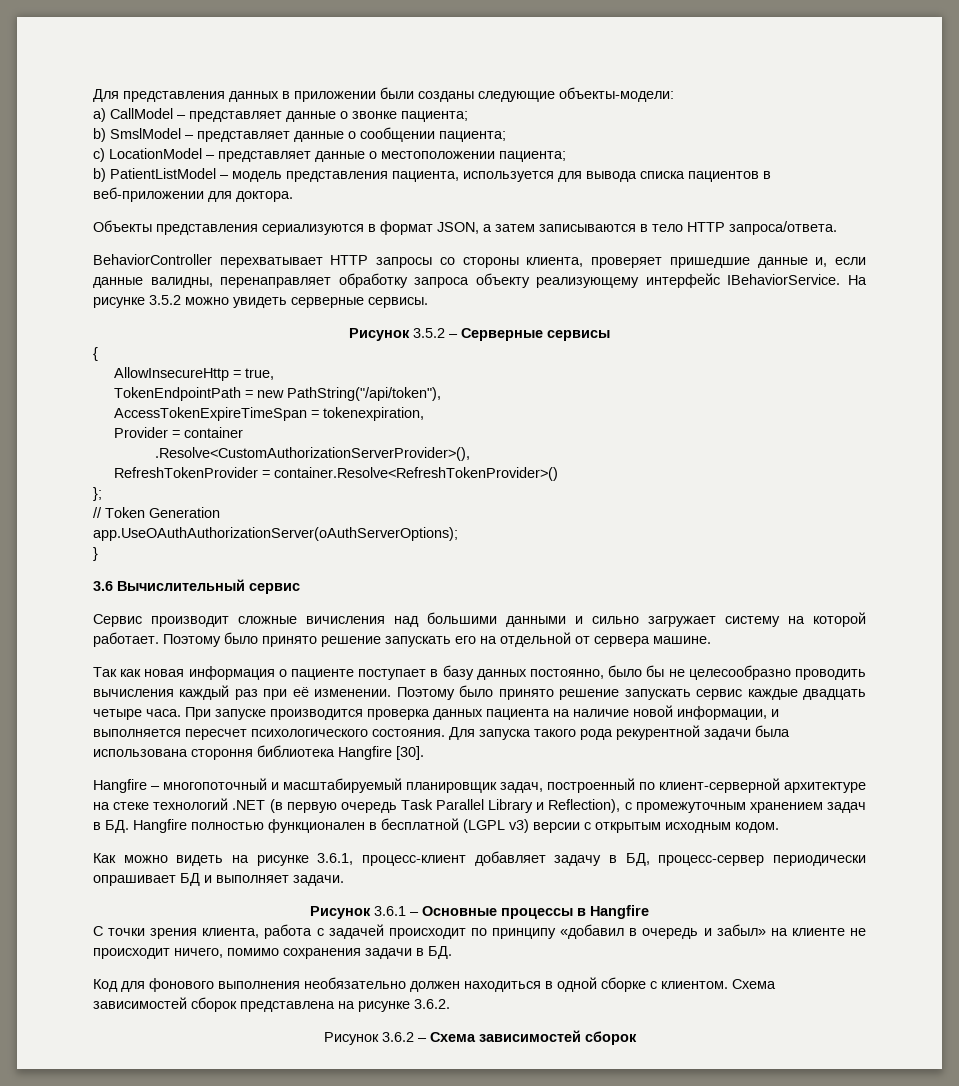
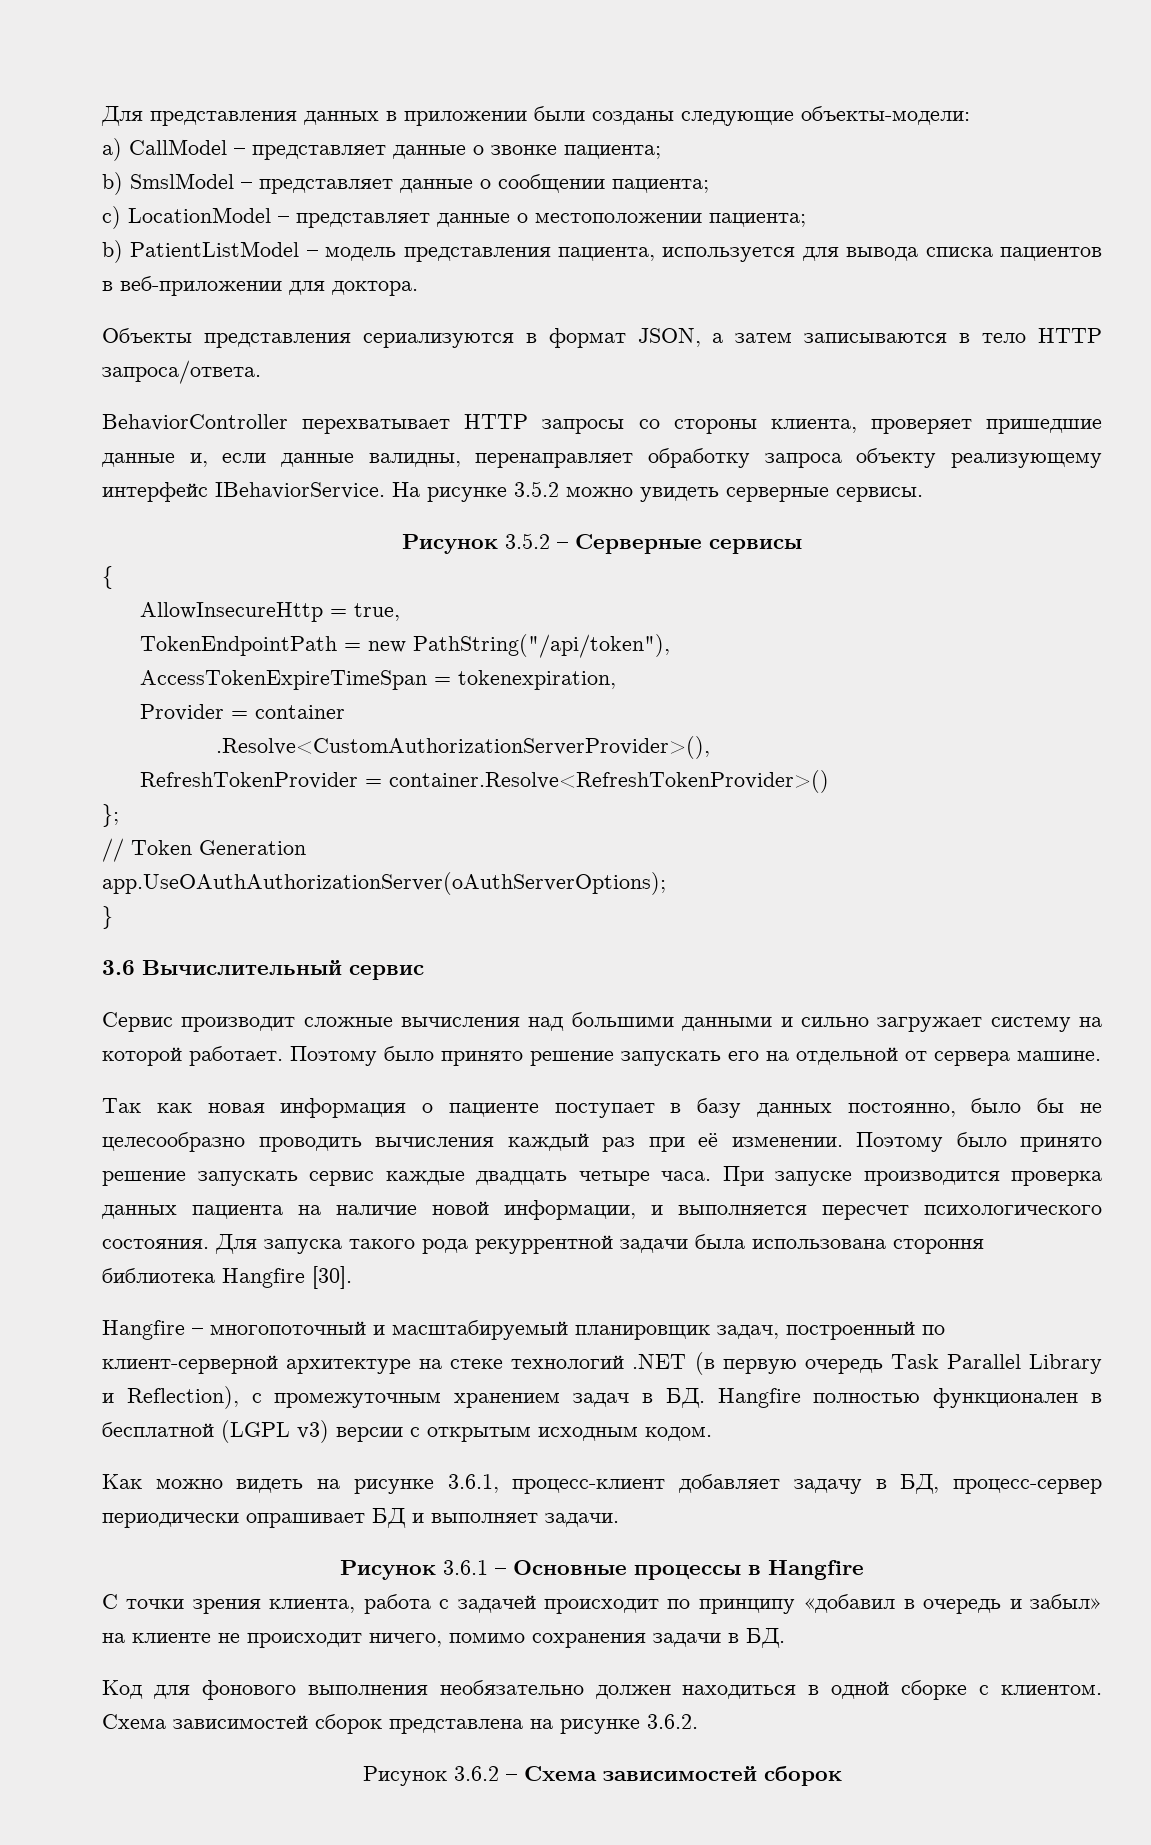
[306,616,385,624] вичисления -> [401,1017,521,1027] вычисления
[616,725,700,740] рекурентной -> [475,1235,613,1254] рекуррентной

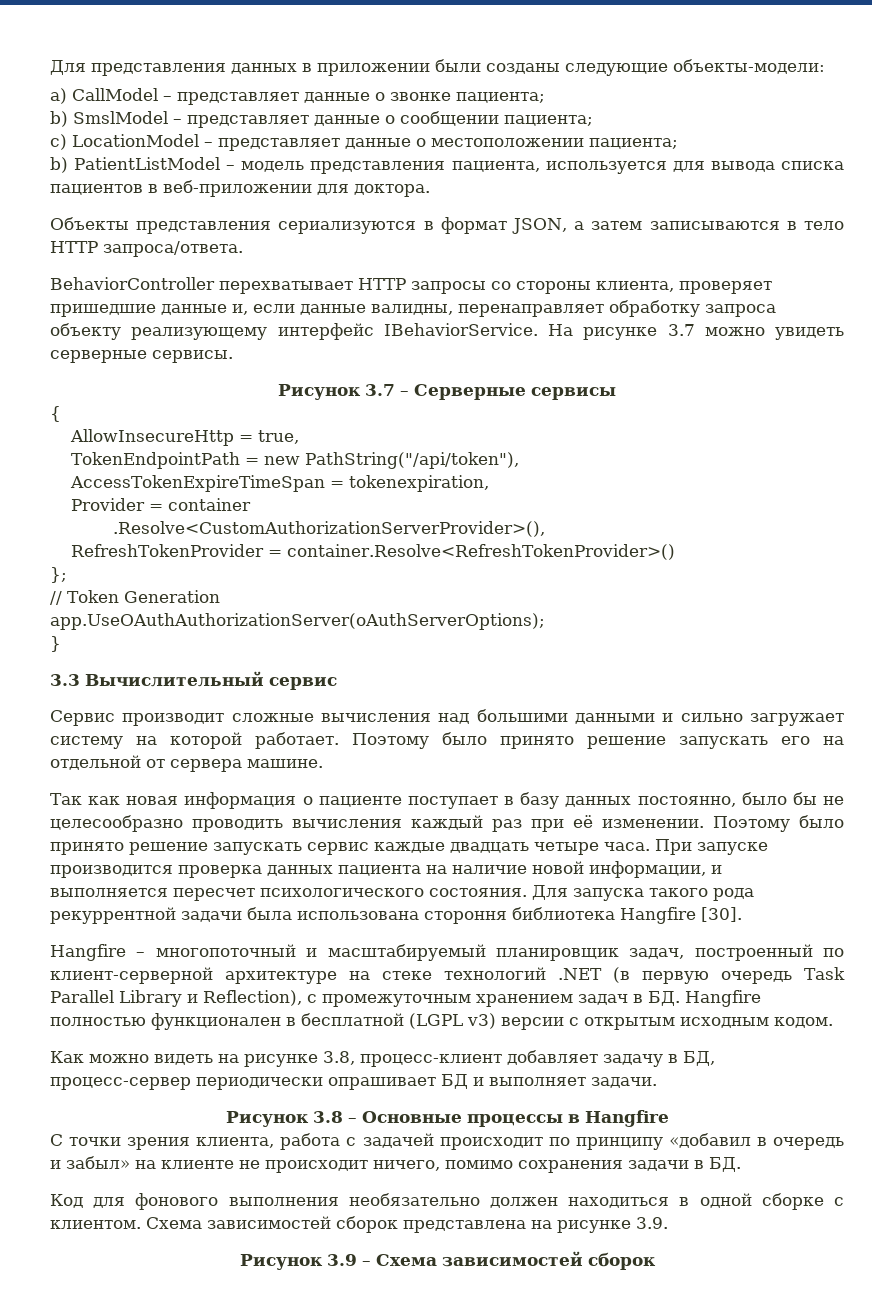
[514,481,559,497] 3.5.2 -> [667,324,695,336] 3.7
[505,533,550,549] 3.5.2 -> [365,384,395,396] 3.7
[102,960,135,975] 3.6 -> [50,674,80,686] 3.3
[447,1474,499,1493] 3.6.1, -> [323,1051,355,1065] 3.8,
[443,1560,488,1575] 3.6.1 -> [312,1111,343,1123] 3.8
[647,1714,698,1729] [362,1766,499,1786] 3.6.2. // Рисунок 3.6.2 -> [636,1217,668,1229] [239,1254,357,1270] 3.9. // Рисунок 3.9

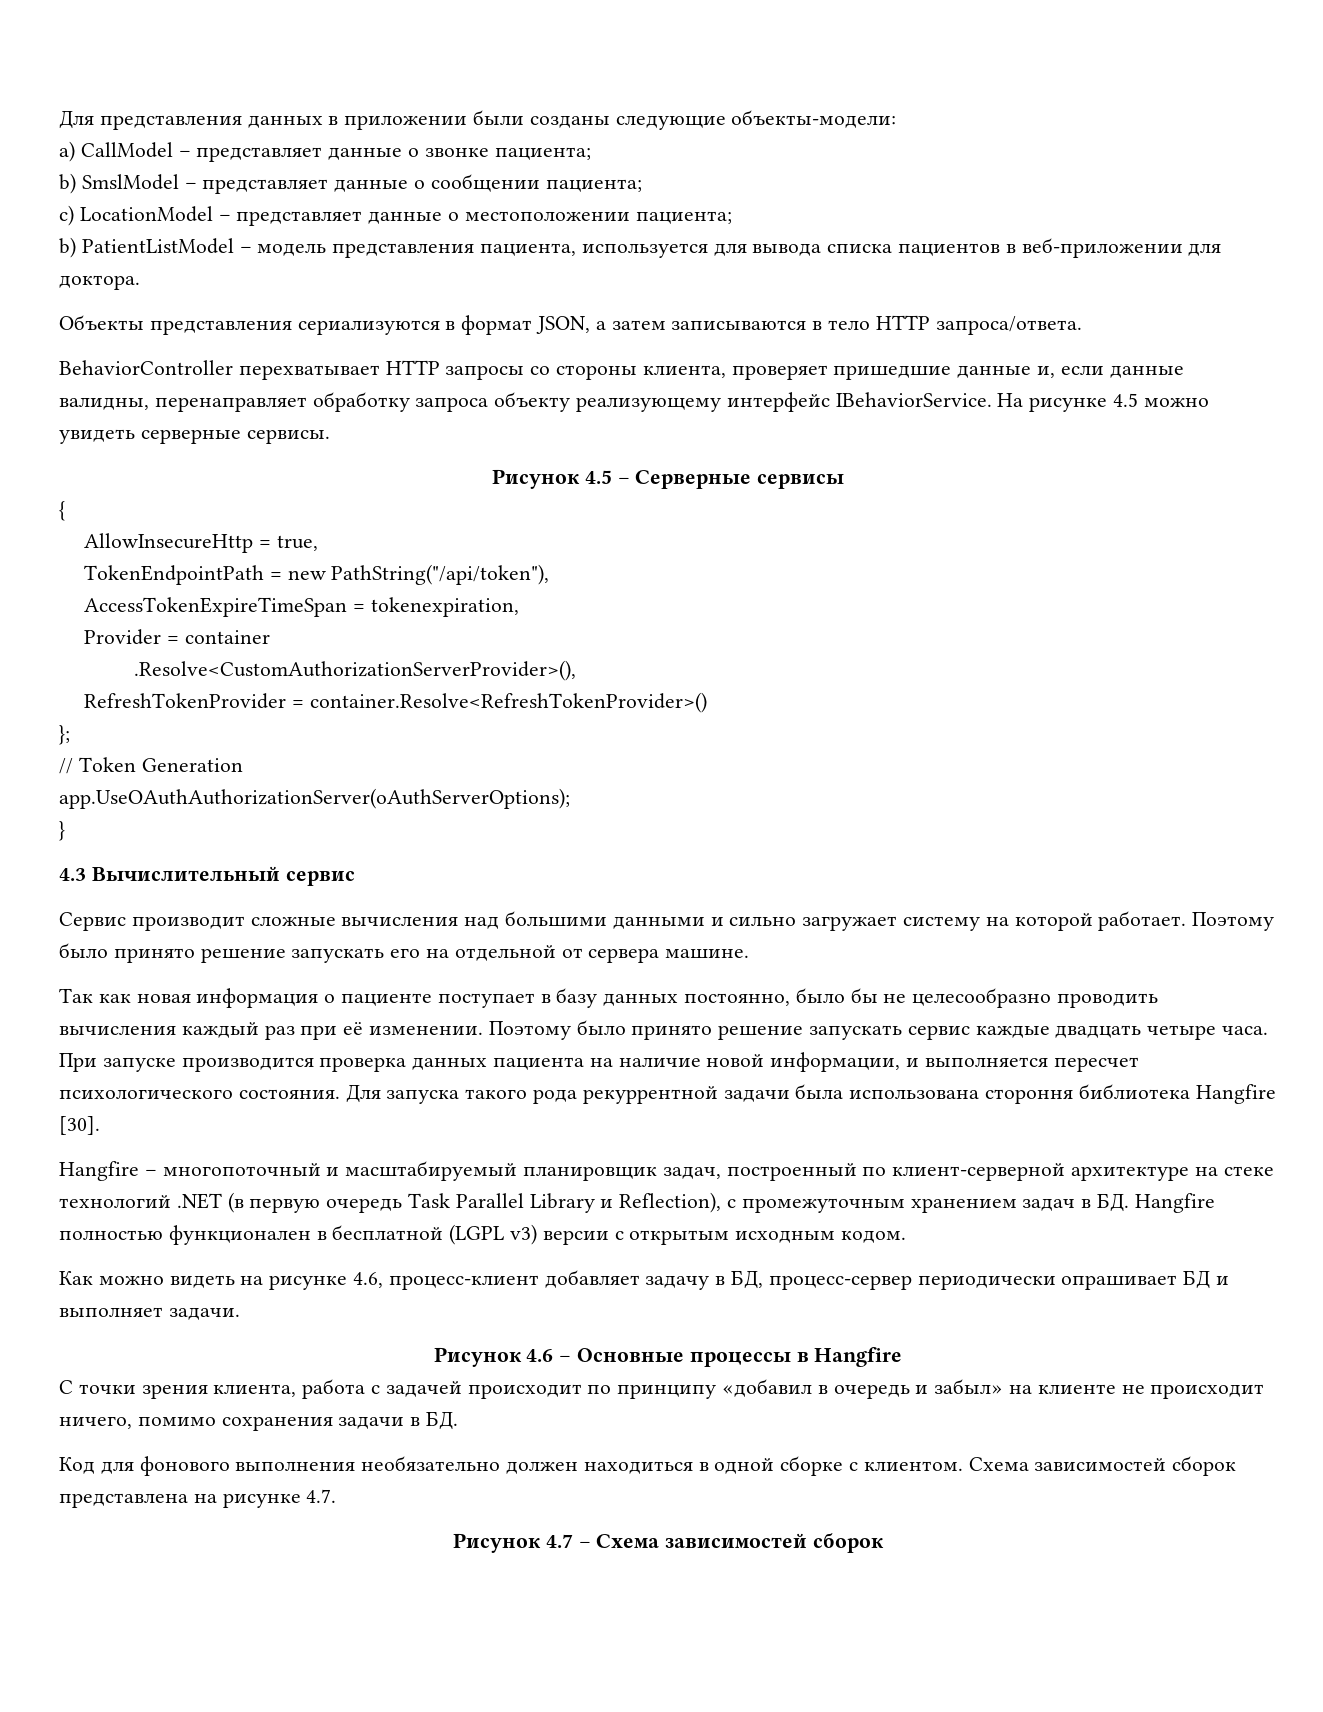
[667,324,695,336] 3.7 -> [1113,393,1139,407] 4.5
[365,384,395,396] 3.7 -> [584,470,612,484] 4.5
[50,674,80,686] 3.3 -> [59,868,86,881] 4.3
[323,1051,355,1065] 3.8, -> [353,1272,384,1288] 4.6,
[312,1111,343,1123] 3.8 -> [526,1349,554,1362] 4.6
[636,1217,668,1229] [239,1254,357,1270] 3.9. // Рисунок 3.9 -> [306,1489,337,1503] [452,1533,573,1553] 4.7. // Рисунок 4.7

